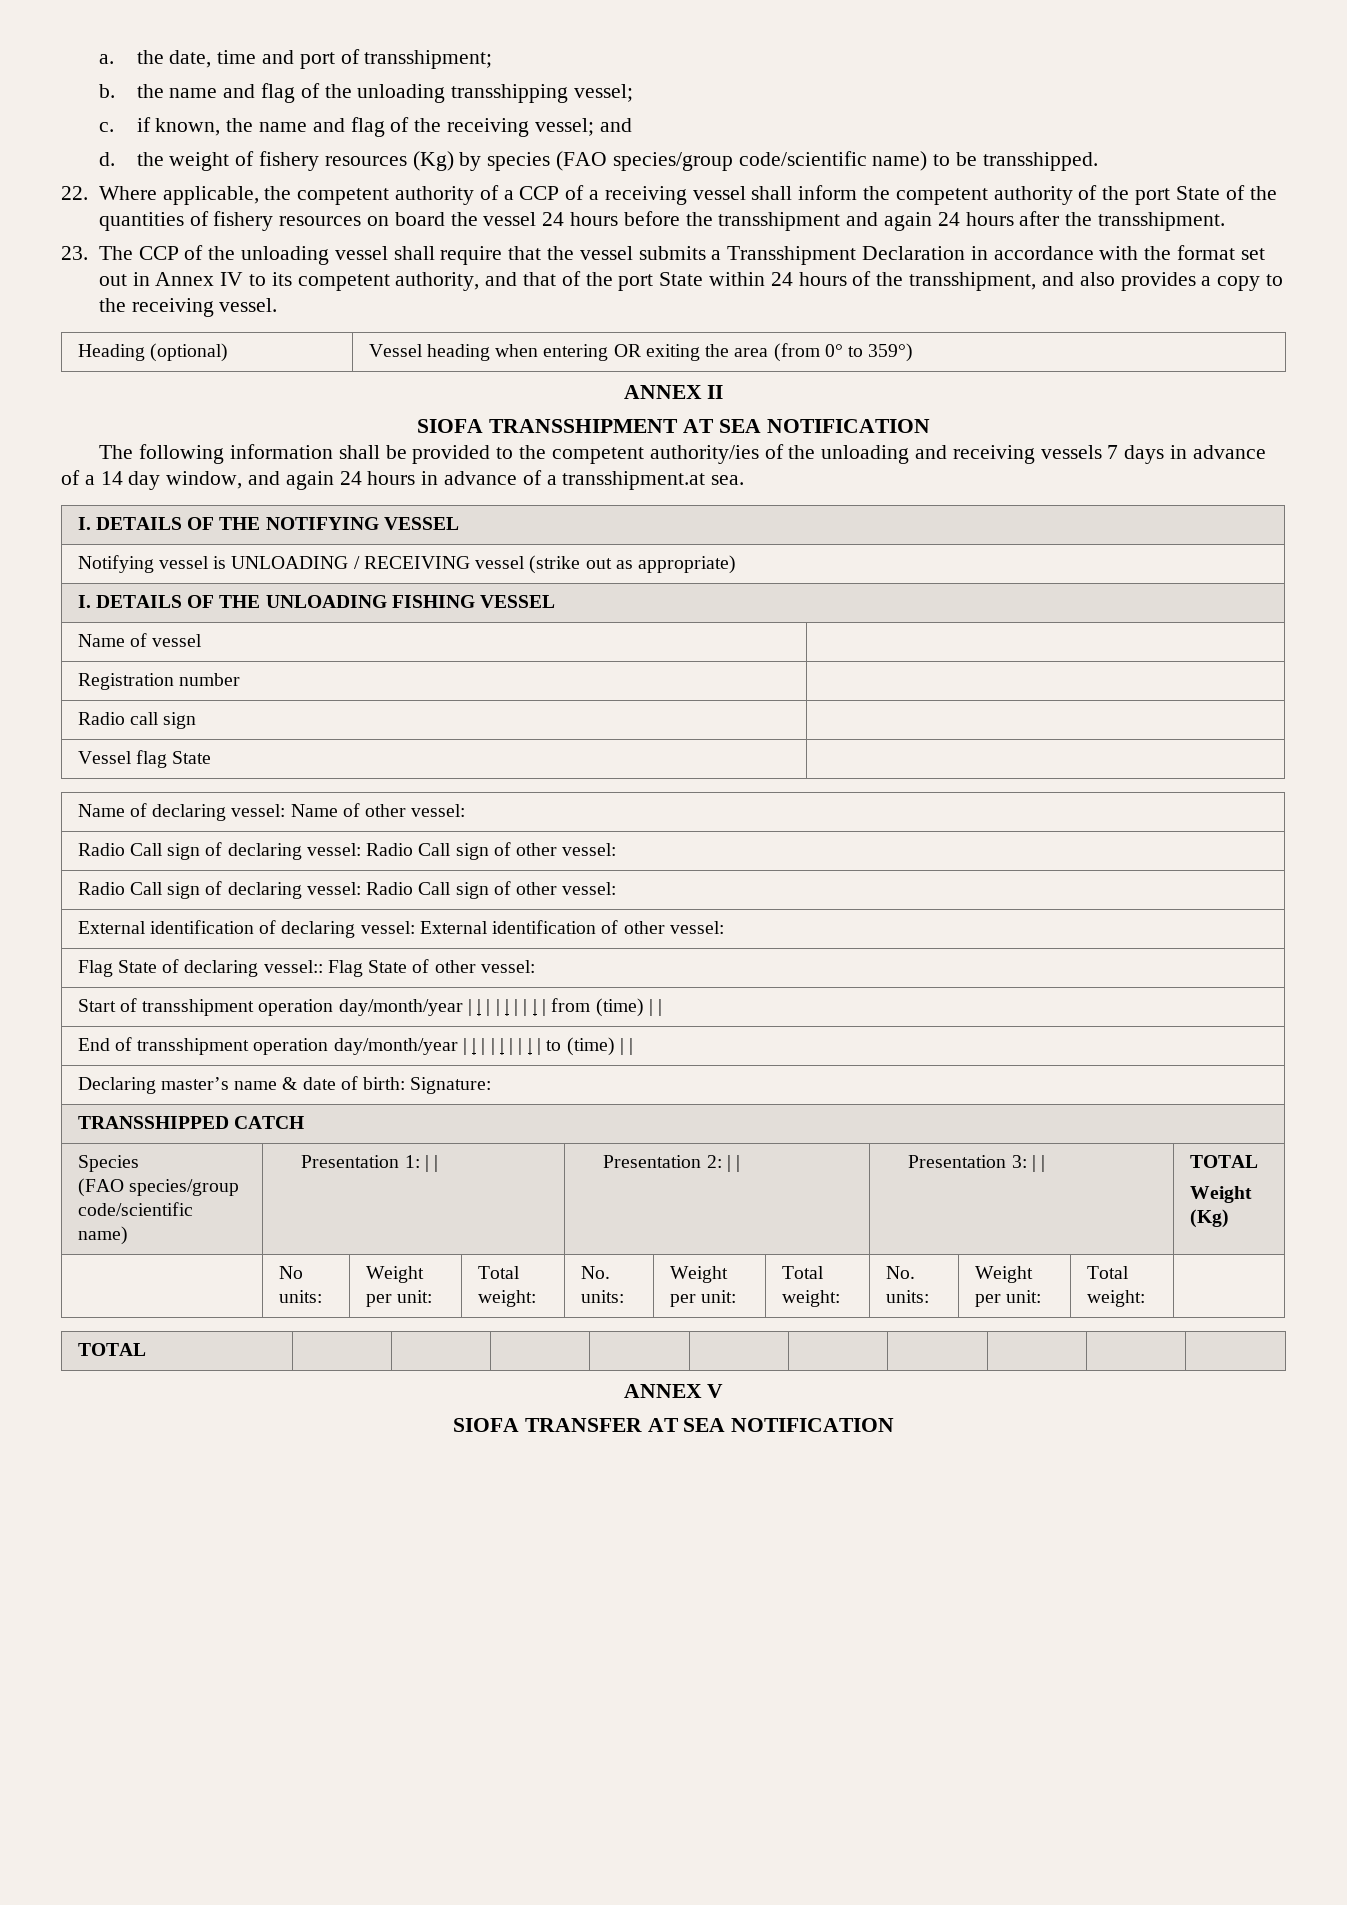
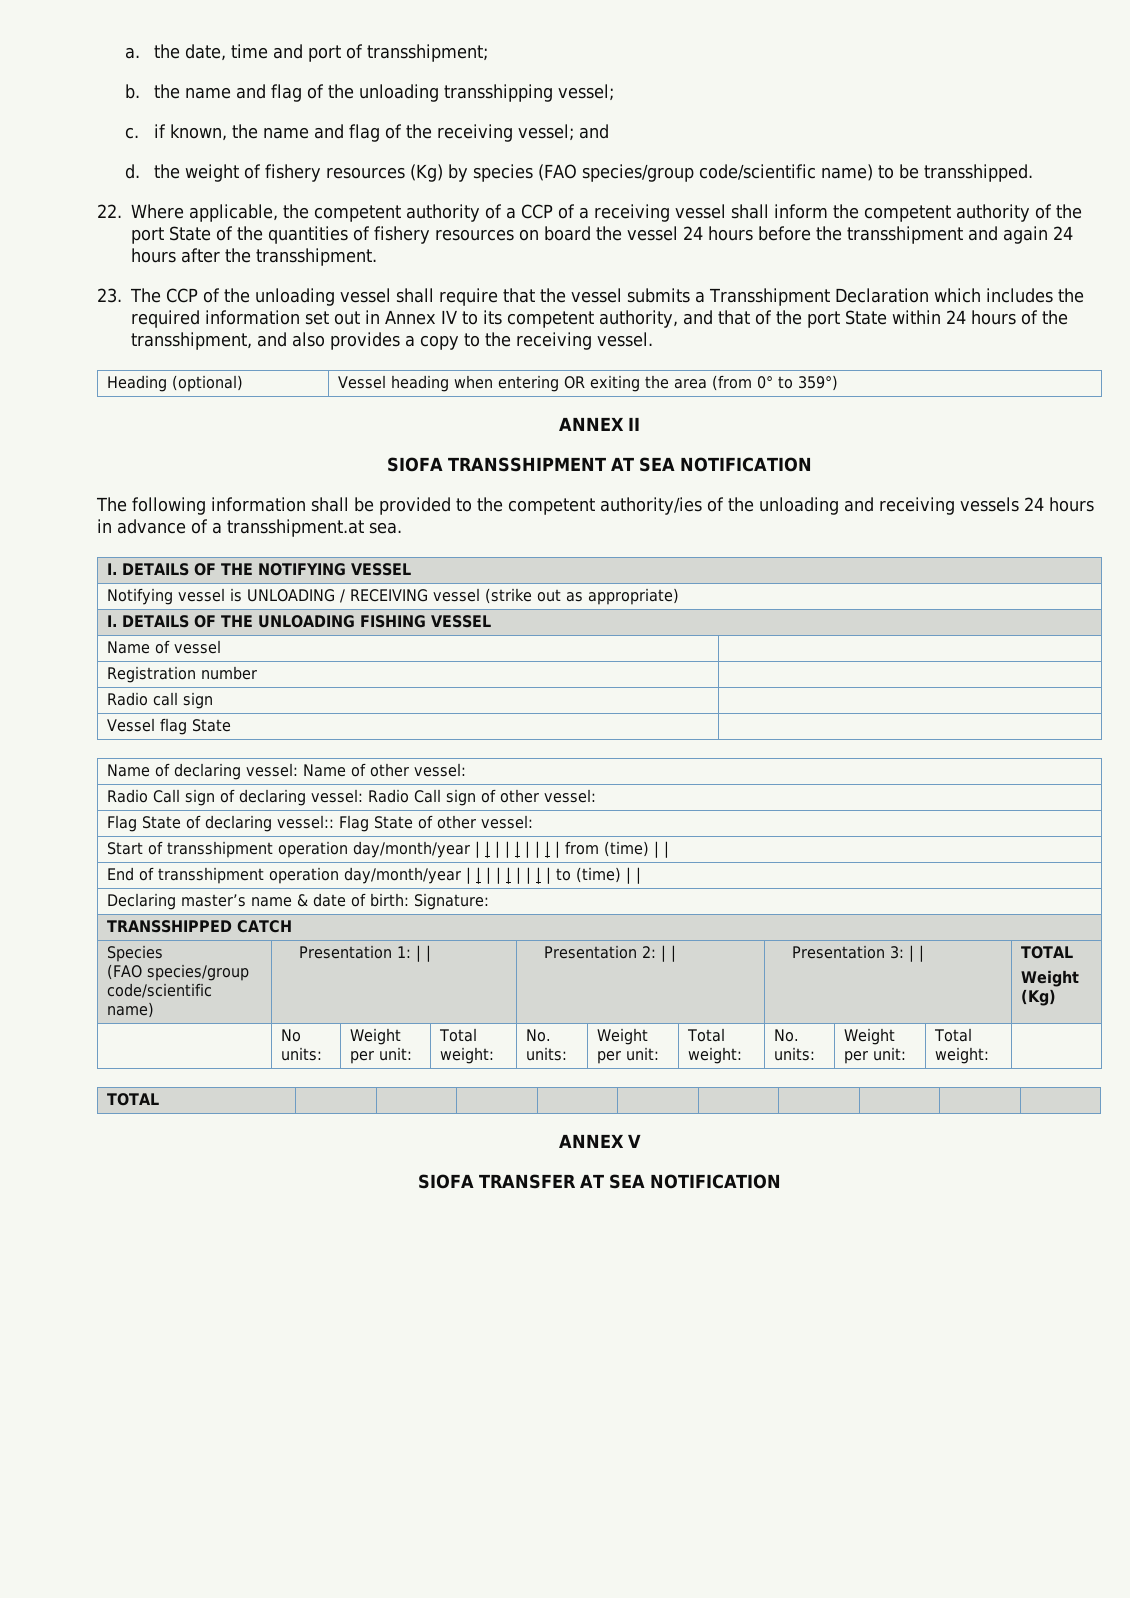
[970,245,1236,260] in accordance with the format -> [933,288,1084,303] [131,310,300,328] which includes the required information
[1107,445,1266,464] [61,470,334,490] 7 days in advance of a 14 day window, and again -> (1019, 504) none
[77,881,617,899] [77,920,724,938] // Radio Call sign of declaring vessel: Radio Call sign of other vessel: // External identification of declaring vessel: External identification of other vessel: -> (597, 796) none

